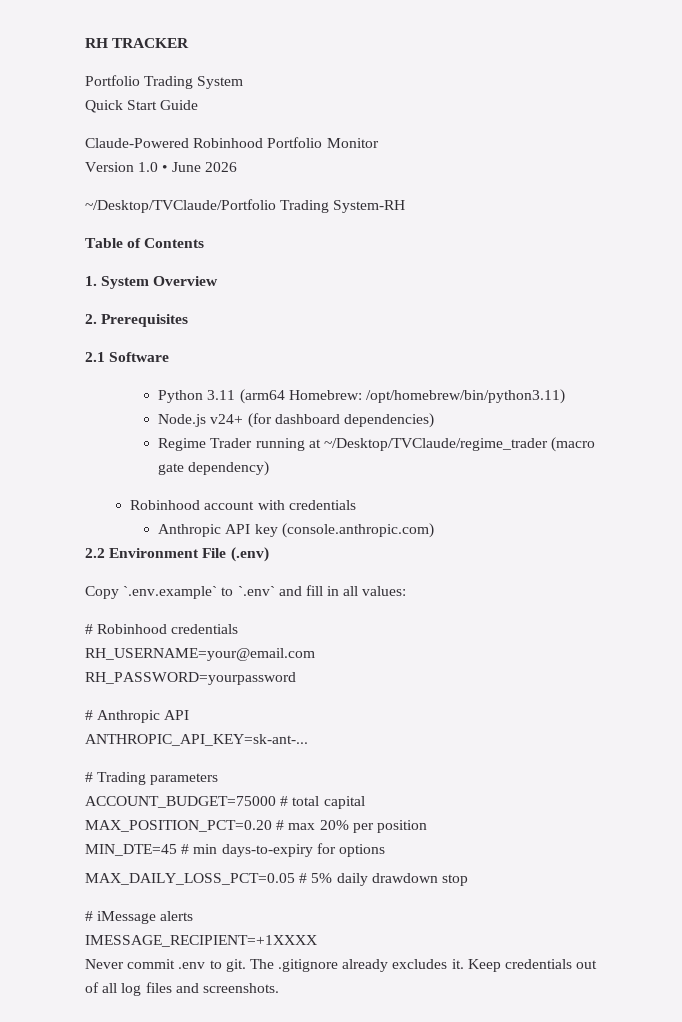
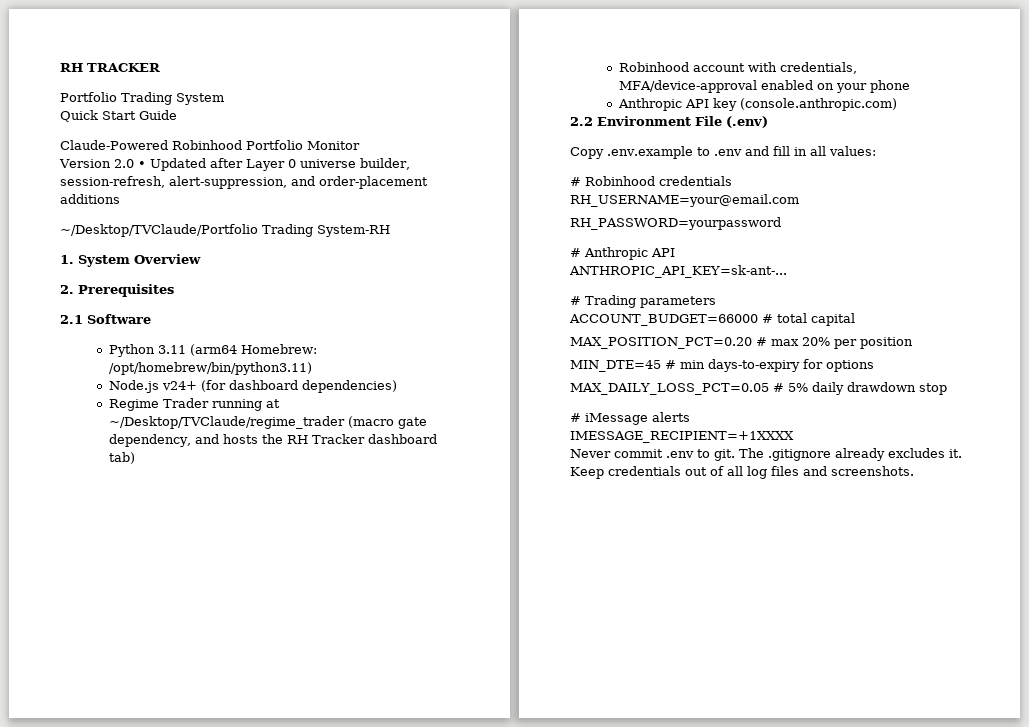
[138,162,237,172] 1.0 • June 2026 -> [113,158,410,171] [60,176,428,189] [60,194,120,204] 2.0 • Updated after Layer 0 universe builder, session-refresh, alert-suppression, and order-placement additions
[85,238,205,248] // Table of Contents -> (390, 231) none
[188,461,270,476] [130,500,356,510] dependency) // Robinhood account with credentials -> [108,434,437,447] [108,452,135,464] [618,62,857,74] [618,80,910,93] dependency, and hosts the RH Tracker dashboard tab) // Robinhood account with credentials, MFA/device-approval enabled on your phone
[123,586,275,599] `.env.example` to `.env` -> [607,146,742,159] .env.example to .env
[85,796,276,808] ACCOUNT_BUDGET=75000 -> [569,314,758,326] ACCOUNT_BUDGET=66000

